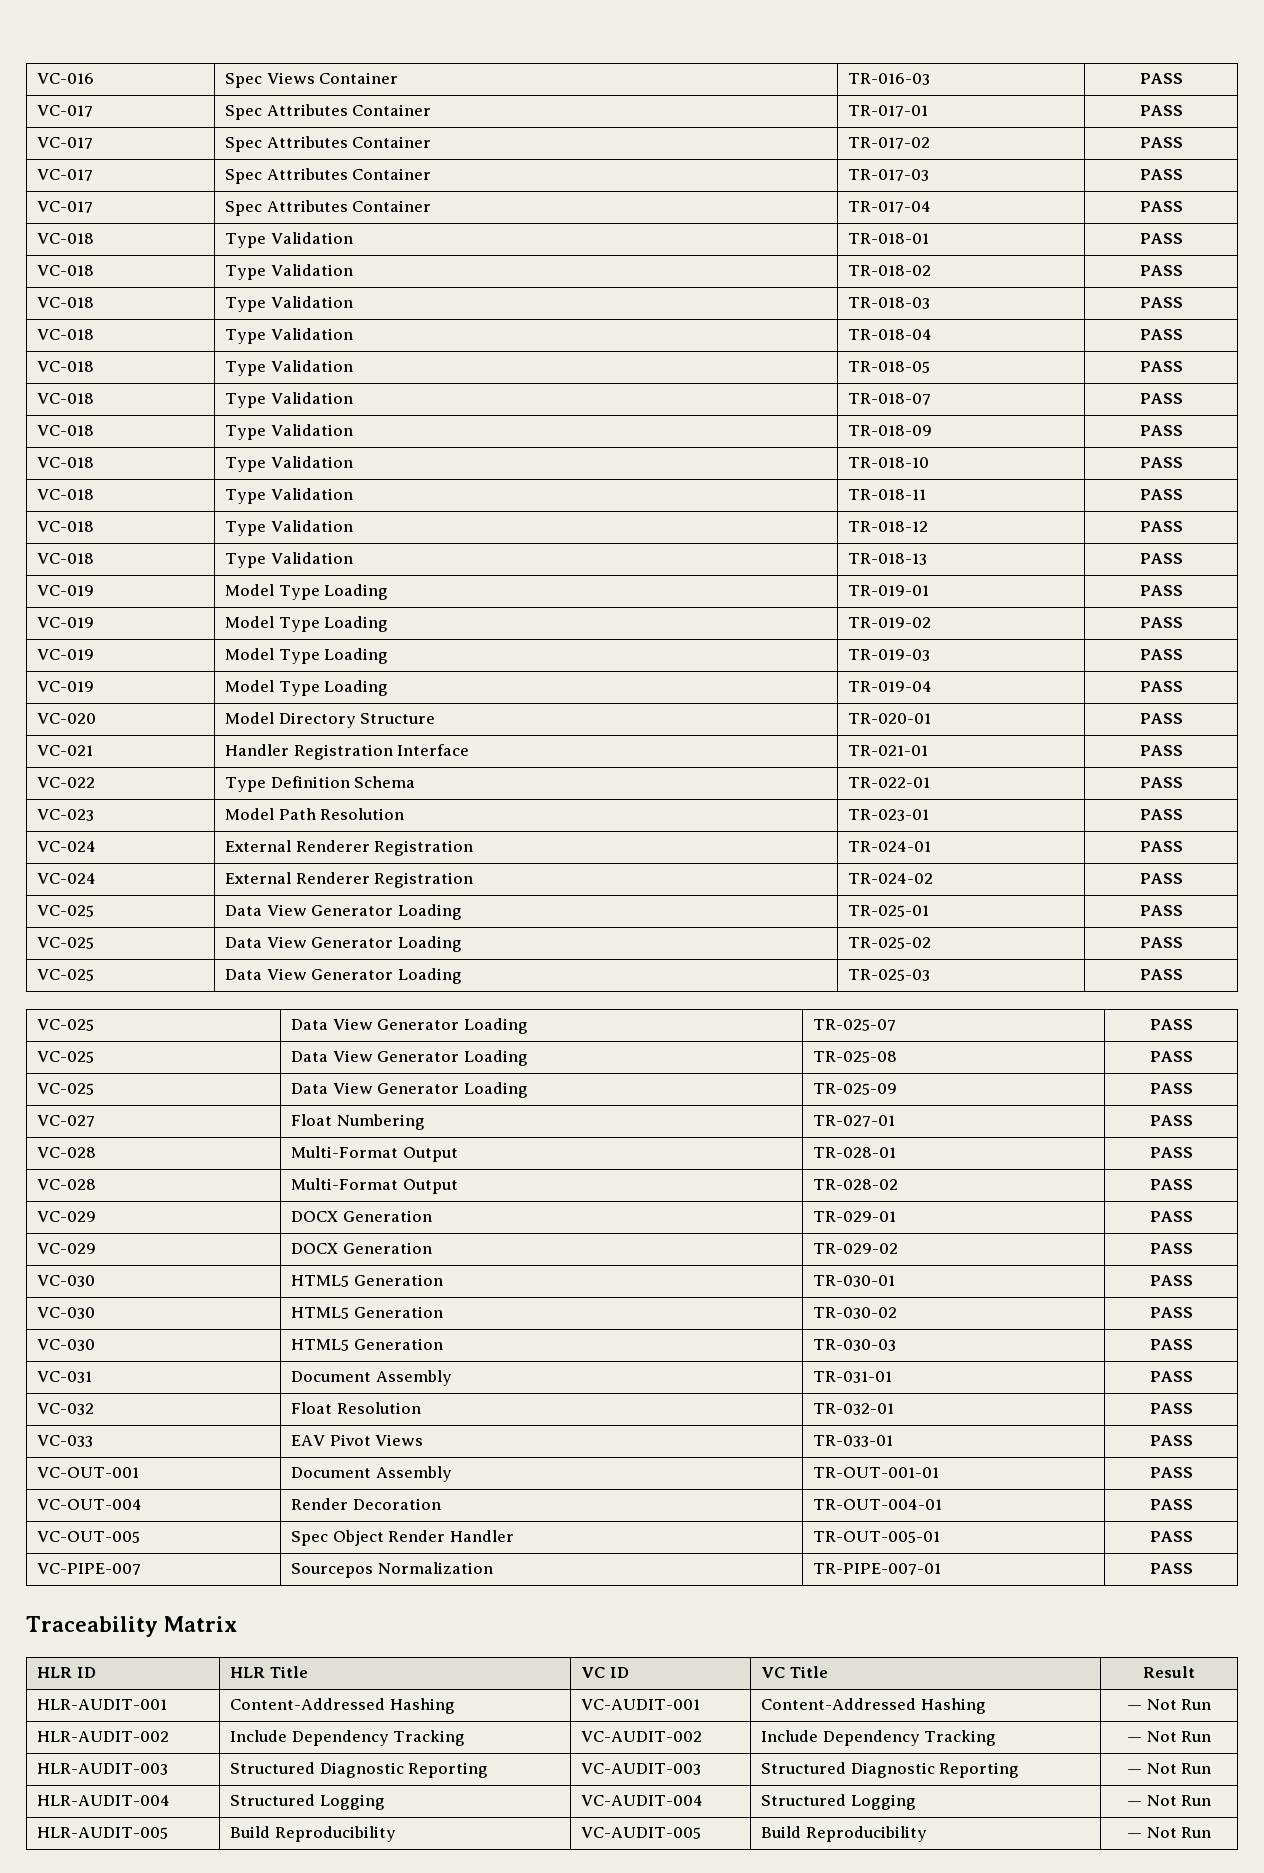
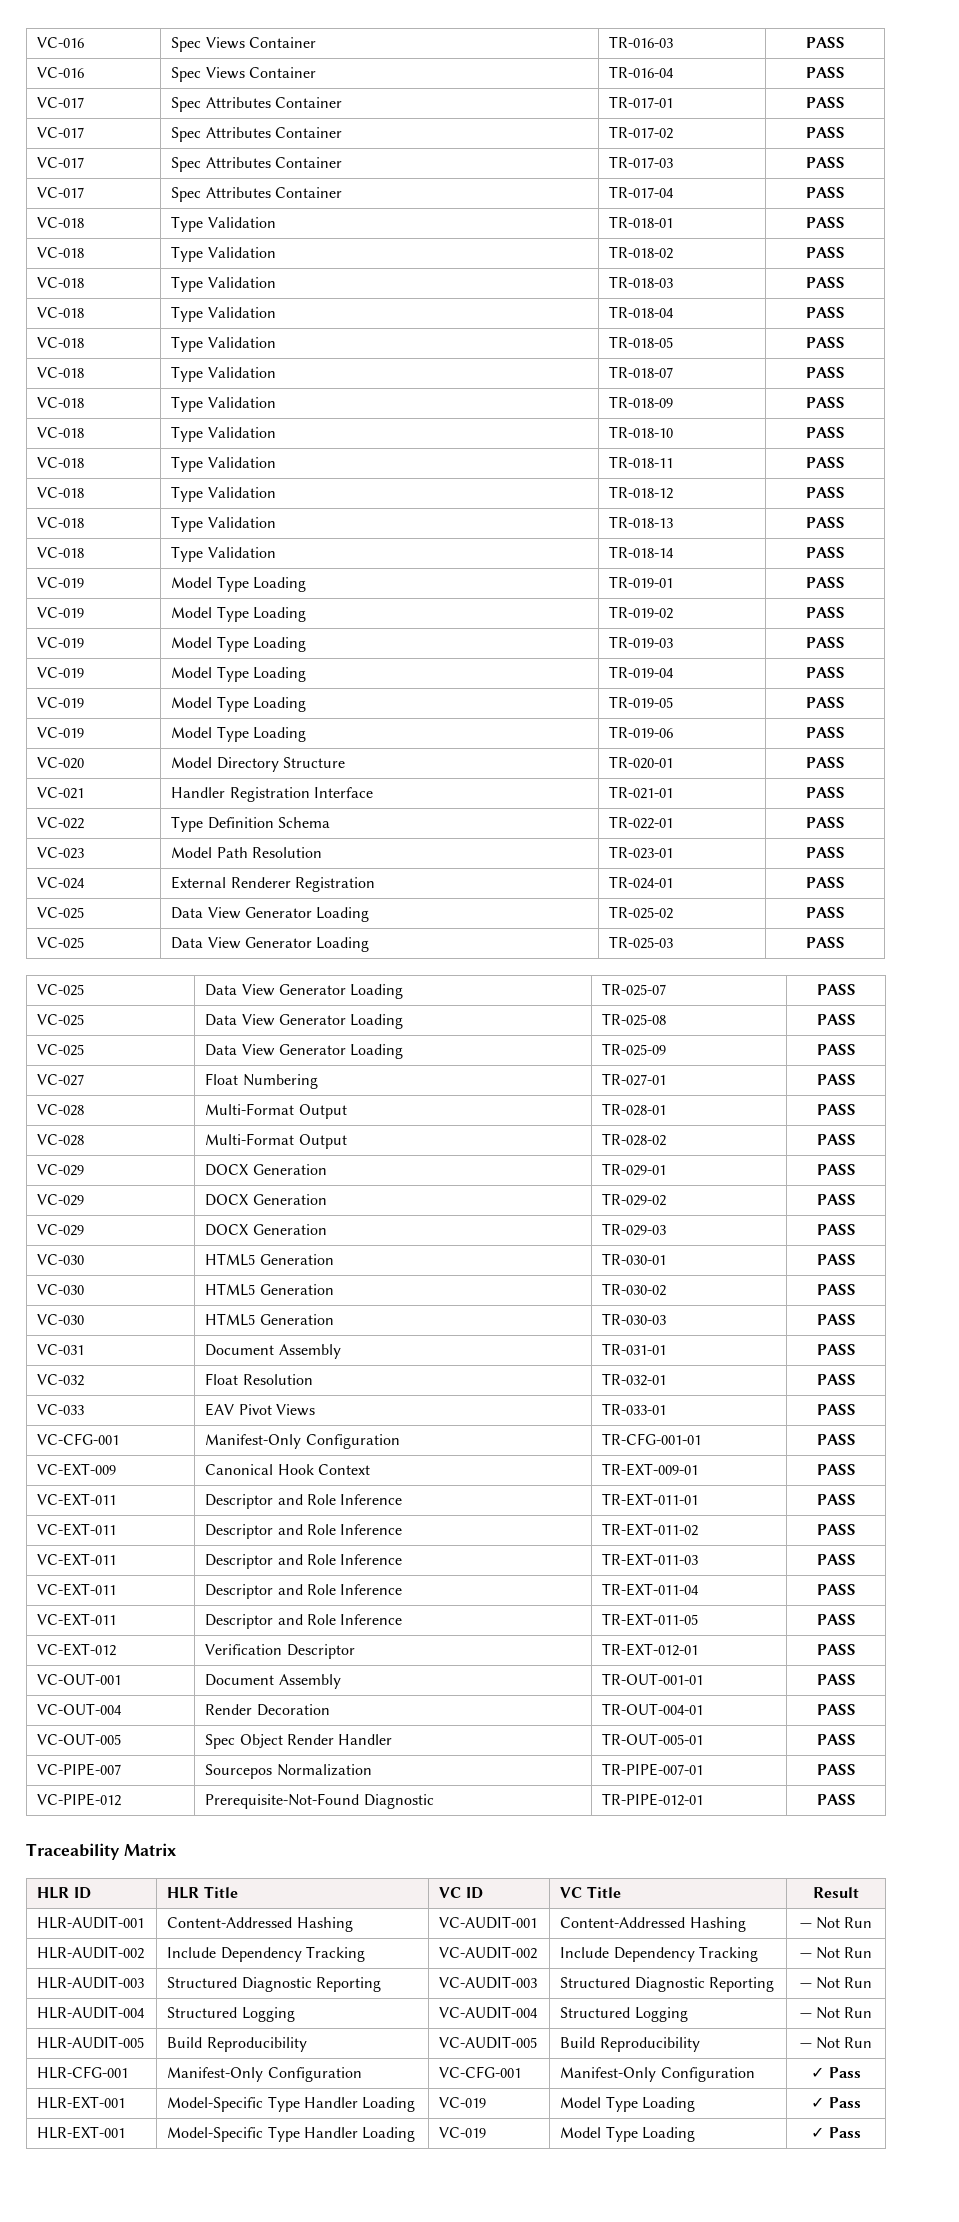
(1183, 78) none -> [37,67,85,78] [171,67,317,82] [609,66,675,78] [805,67,845,78] // VC-016 | Spec Views Container | TR-016-04 | PASS
(1183, 558) none -> [37,547,85,558] [171,546,276,562] [609,546,675,558] [805,547,845,558] // VC-018 | Type Validation | TR-018-14 | PASS
(1183, 686) none -> [37,697,85,708] [171,696,307,712] [609,696,674,708] [805,697,845,708] [37,727,85,738] [171,726,307,742] [609,726,674,738] [805,727,845,738] // VC-019 | Model Type Loading | TR-019-05 | PASS // VC-019 | Model Type Loading | TR-019-06 | PASS
[37,873,97,884] [225,872,474,888] [848,873,934,884] [1139,873,1183,884] [37,905,95,917] [225,904,462,920] [848,905,930,917] [1139,905,1183,916] // VC-024 | External Renderer Registration | TR-024-02 | PASS // VC-025 | Data View Generator Loading | TR-025-01 | PASS -> (845, 882) none
(1193, 1248) none -> [37,1224,85,1236] [205,1224,327,1236] [602,1223,667,1236] [816,1224,856,1235] // VC-029 | DOCX Generation | TR-029-03 | PASS
(1193, 1440) none -> [37,1433,120,1445] [205,1434,400,1449] [602,1433,702,1445] [816,1434,856,1445] [37,1463,117,1476] [205,1464,371,1475] [602,1463,699,1476] [816,1464,856,1475] [37,1493,117,1506] [205,1494,403,1509] [602,1493,699,1506] [816,1494,856,1505] [37,1523,117,1536] [205,1524,403,1539] [602,1523,699,1536] [816,1524,856,1535] [37,1553,117,1566] [205,1554,403,1569] [602,1553,699,1566] [816,1554,856,1565] [37,1583,117,1596] [205,1584,403,1599] [602,1583,700,1596] [816,1584,856,1595] [37,1613,117,1626] [205,1614,403,1629] [602,1613,699,1626] [816,1614,856,1625] [37,1643,117,1656] [205,1644,355,1659] [602,1643,699,1656] [816,1644,856,1655] // VC-CFG-001 | Manifest-Only Configuration | TR-CFG-001-01 | PASS // VC-EXT-009 | Canonical Hook Context | TR-EXT-009-01 | PASS // VC-EXT-011 | Descriptor and Role Inference | TR-EXT-011-01 | PASS // VC-EXT-011 | Descriptor and Role Inference | TR-EXT-011-02 | PASS // VC-EXT-011 | Descriptor and Role Inference | TR-EXT-011-03 | PASS // VC-EXT-011 | Descriptor and Role Inference | TR-EXT-011-04 | PASS // VC-EXT-011 | Descriptor and Role Inference | TR-EXT-011-05 | PASS // VC-EXT-012 | Verification Descriptor | TR-EXT-012-01 | PASS
(1193, 1568) none -> [37,1793,122,1806] [205,1793,434,1809] [602,1793,704,1806] [816,1794,856,1805] // VC-PIPE-012 | Prerequisite-Not-Found Diagnostic | TR-PIPE-012-01 | PASS
(1211, 1832) none -> [37,2066,129,2079] [167,2067,362,2082] [439,2066,522,2078] [560,2067,755,2082] [811,2067,861,2078] [37,2096,126,2109] [167,2096,416,2112] [439,2097,487,2108] [560,2096,696,2112] [811,2097,861,2108] [37,2126,126,2139] [167,2126,416,2142] [439,2127,487,2138] [560,2126,696,2142] [811,2127,861,2138] // HLR-CFG-001 | Manifest-Only Configuration | VC-CFG-001 | Manifest-Only Configuration | ✓ Pass // HLR-EXT-001 | Model-Specific Type Handler Loading | VC-019 | Model Type Loading | ✓ Pass // HLR-EXT-001 | Model-Specific Type Handler Loading | VC-019 | Model Type Loading | ✓ Pass

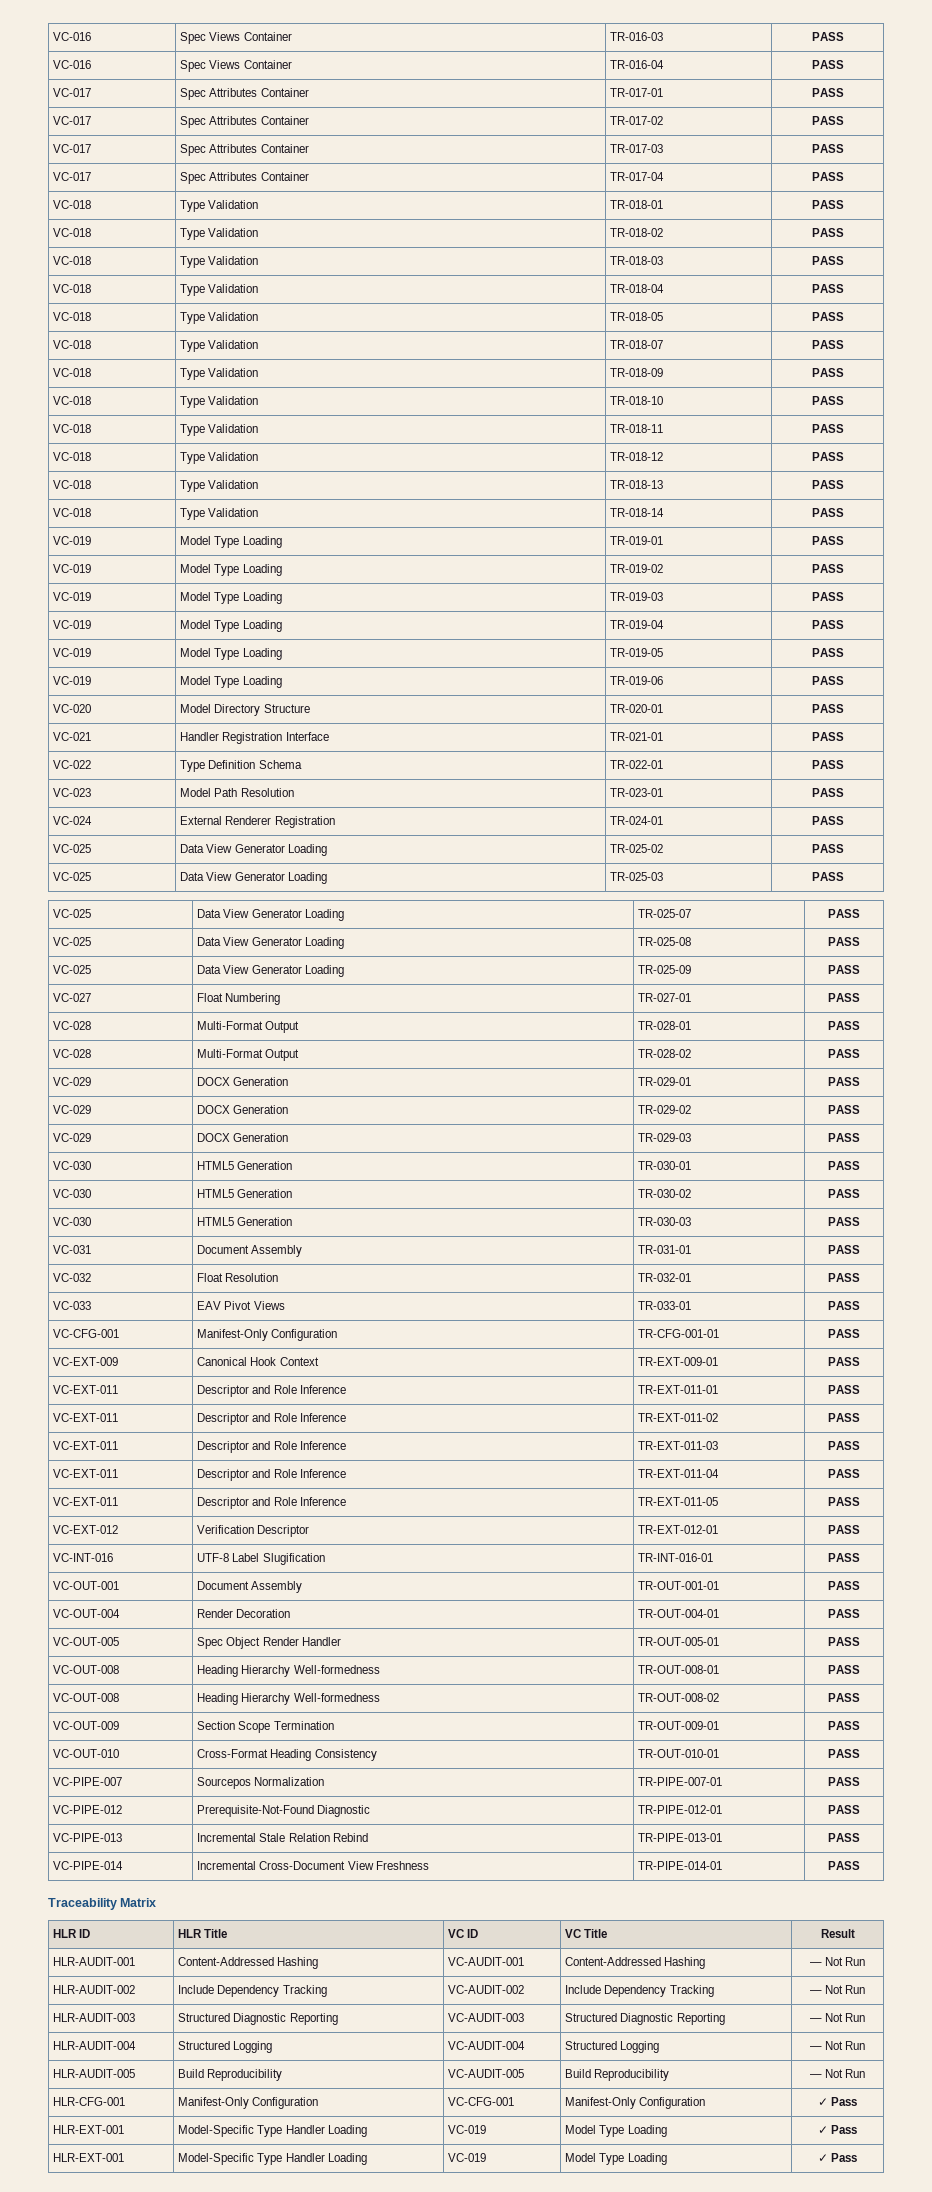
(856, 1649) none -> [53,1553,114,1562] [197,1553,325,1565] [638,1553,714,1562] [828,1553,860,1562] // VC-INT-016 | UTF-8 Label Slugification | TR-INT-016-01 | PASS
(856, 1739) none -> [53,1665,120,1674] [197,1665,380,1677] [638,1665,720,1674] [828,1665,860,1674] [53,1693,120,1702] [197,1693,380,1705] [638,1693,720,1702] [828,1693,860,1702] [53,1721,120,1730] [197,1721,334,1733] [638,1721,720,1730] [828,1721,860,1730] [53,1749,120,1758] [197,1749,377,1761] [638,1749,720,1758] [828,1749,860,1758] // VC-OUT-008 | Heading Hierarchy Well-formedness | TR-OUT-008-01 | PASS // VC-OUT-008 | Heading Hierarchy Well-formedness | TR-OUT-008-02 | PASS // VC-OUT-009 | Section Scope Termination | TR-OUT-009-01 | PASS // VC-OUT-010 | Cross-Format Heading Consistency | TR-OUT-010-01 | PASS
(856, 1799) none -> [53,1833,123,1842] [197,1833,368,1842] [638,1833,723,1842] [828,1833,860,1842] [53,1861,124,1870] [197,1861,429,1870] [638,1861,723,1870] [828,1861,860,1870] // VC-PIPE-013 | Incremental Stale Relation Rebind | TR-PIPE-013-01 | PASS // VC-PIPE-014 | Incremental Cross-Document View Freshness | TR-PIPE-014-01 | PASS

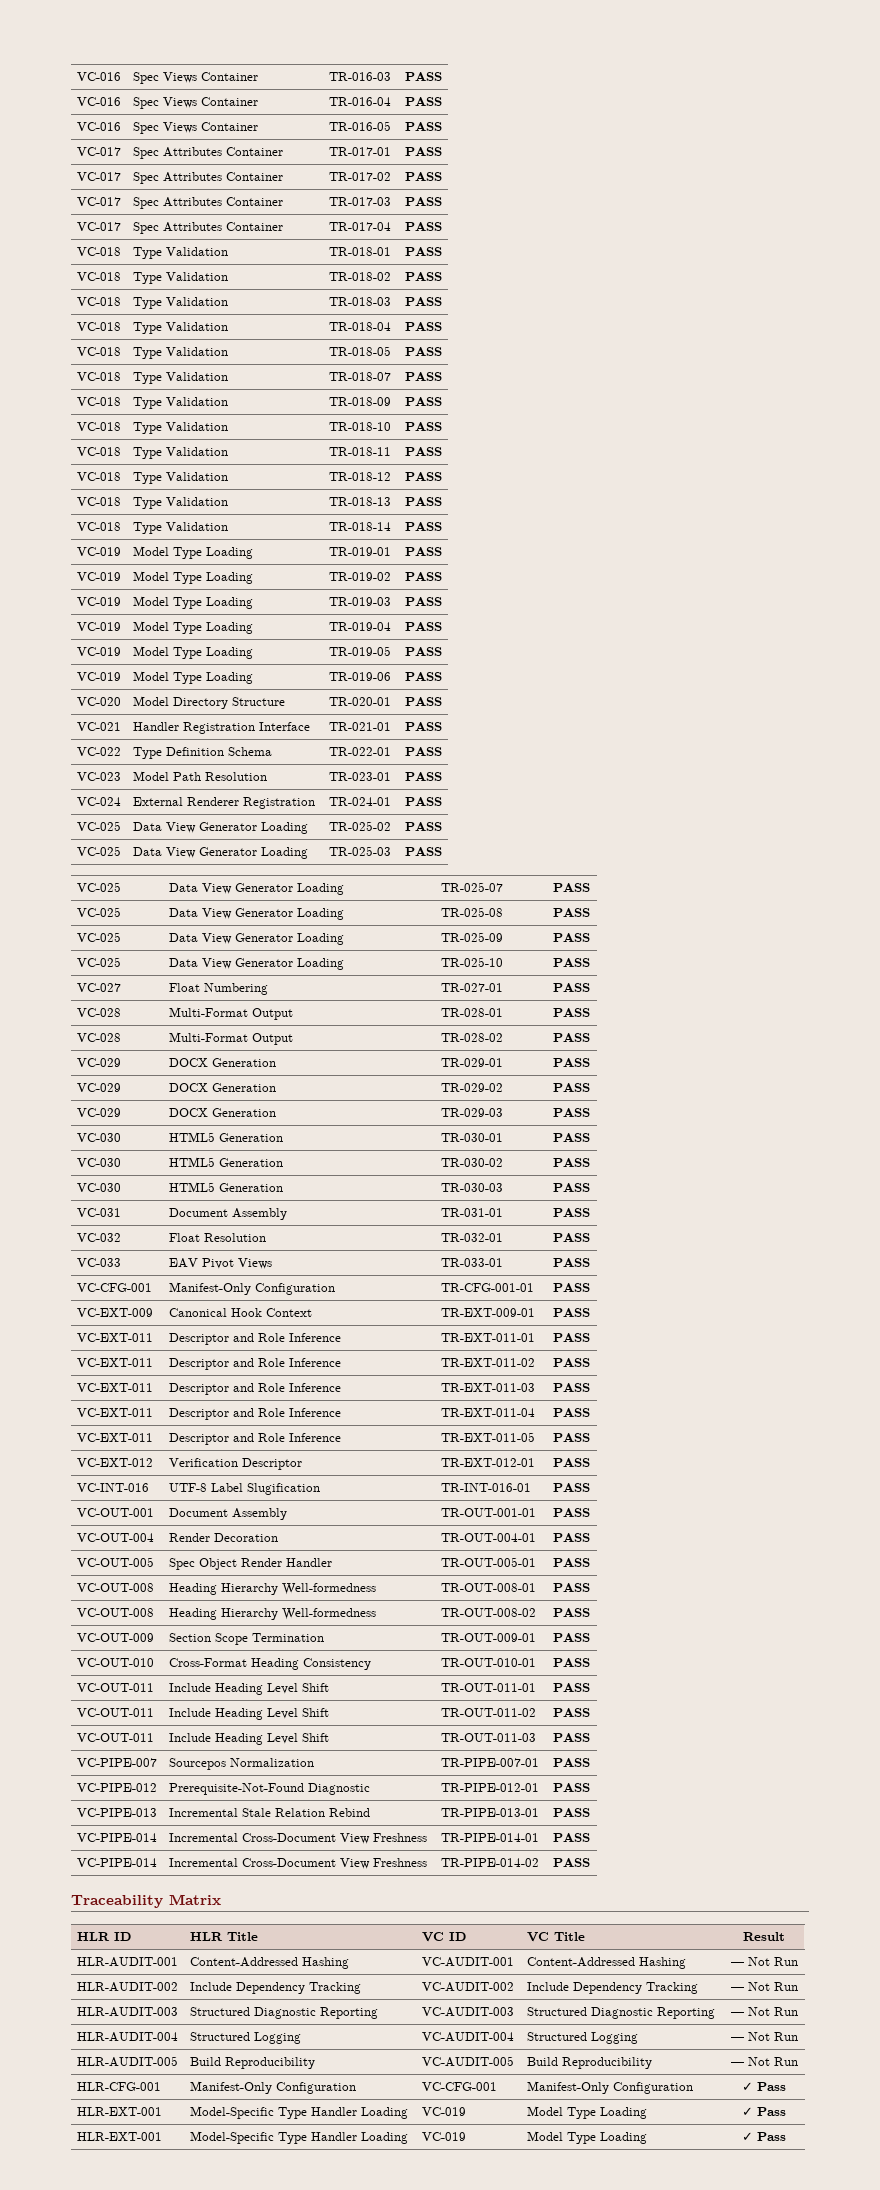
(844, 64) none -> [76,122,121,131] [132,122,258,134] [328,121,391,131] [404,122,442,131] // VC-016 | Spec Views Container | TR-016-05 | PASS
(860, 969) none -> [76,957,121,967] [168,958,344,970] [440,957,503,967] [553,958,590,967] // VC-025 | Data View Generator Loading | TR-025-10 | PASS
(860, 1753) none -> [76,1683,154,1692] [168,1683,329,1695] [440,1683,536,1692] [553,1683,590,1692] [76,1708,154,1717] [168,1708,329,1720] [440,1708,536,1717] [553,1708,590,1717] [76,1733,154,1742] [168,1733,329,1745] [440,1733,536,1742] [553,1733,590,1742] // VC-OUT-011 | Include Heading Level Shift | TR-OUT-011-01 | PASS // VC-OUT-011 | Include Heading Level Shift | TR-OUT-011-02 | PASS // VC-OUT-011 | Include Heading Level Shift | TR-OUT-011-03 | PASS
(860, 1865) none -> [76,1858,157,1867] [168,1858,427,1869] [440,1858,539,1867] [553,1858,590,1867] // VC-PIPE-014 | Incremental Cross-Document View Freshness | TR-PIPE-014-02 | PASS

